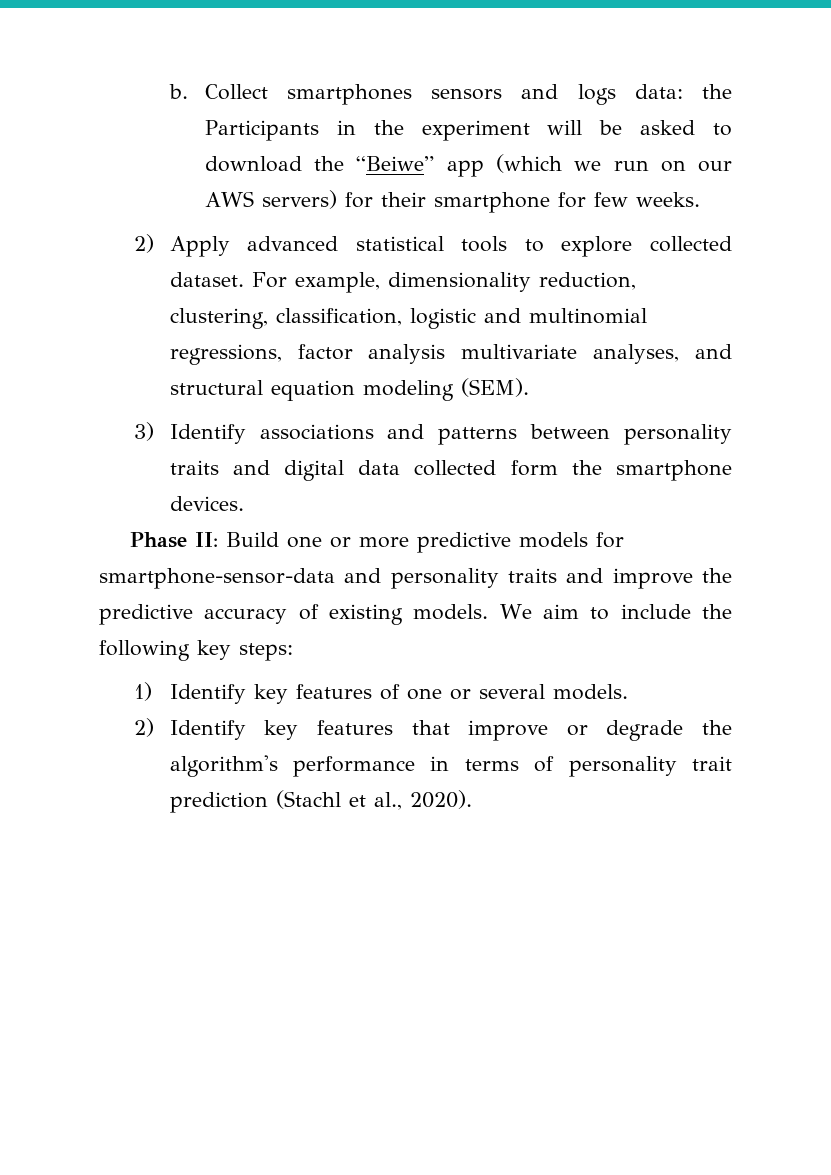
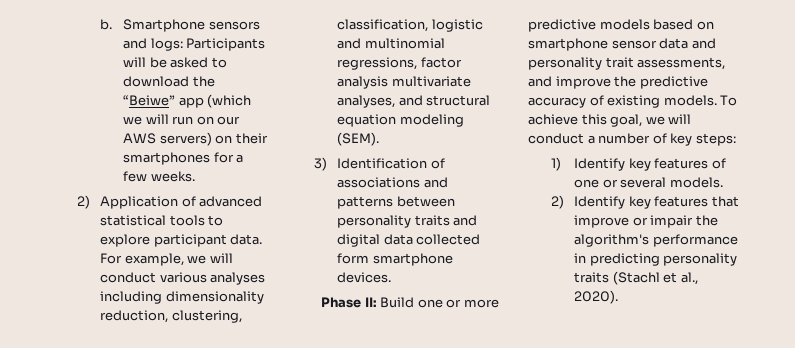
[204,84,732,105] [204,120,530,141] Collect smartphones sensors and logs data: the Participants in the experiment -> [123,19,260,32] [123,38,266,51] Smartphone sensors and logs: Participants
(602, 166) none -> [145,114,169,124] will
[344,192,586,213] for their smartphone for -> [215,133,268,144] [123,152,244,165] on their smartphones for a
[169,236,230,257] Apply -> [100,196,196,209] Application of
[650,236,732,252] [169,272,380,293] collected dataset. For example, -> [153,234,263,247] [100,253,233,266] [100,272,266,285] [100,291,163,304] participant data. For example, we will conduct various analyses including
[169,424,246,444] Identify -> [337,158,445,169] Identification of
[571,460,602,475] the -> (370, 258) none
[596,532,625,548] [99,568,557,589] for smartphone-sensor-data and personality traits -> [653,19,714,30] [528,38,716,51] [528,57,726,70] based on smartphone sensor data and personality trait assessments,
[499,604,733,620] [99,640,190,661] We aim to include the following -> [720,95,738,106] [528,114,692,127] [528,133,667,144] To achieve this goal, we will conduct a number of
[606,720,684,741] degrade -> [650,215,694,228] impair
[464,756,732,777] [169,792,268,813] terms of personality trait prediction -> [589,253,738,266] [574,272,610,283] predicting personality traits

